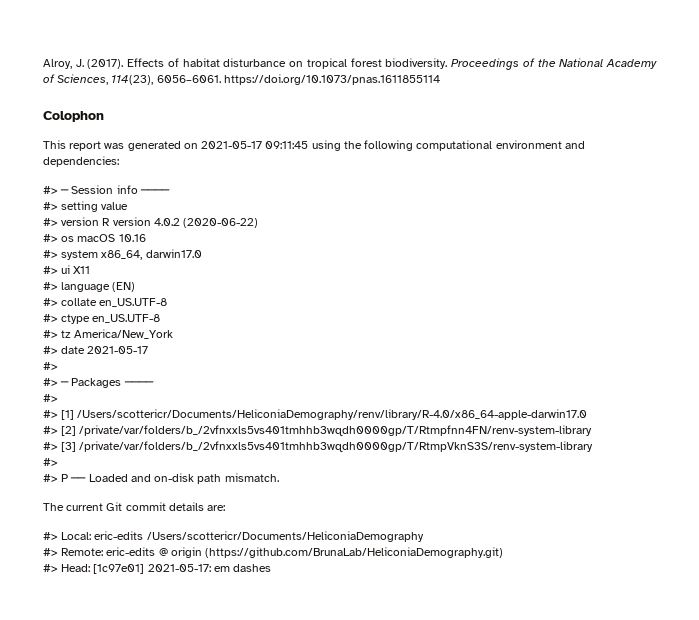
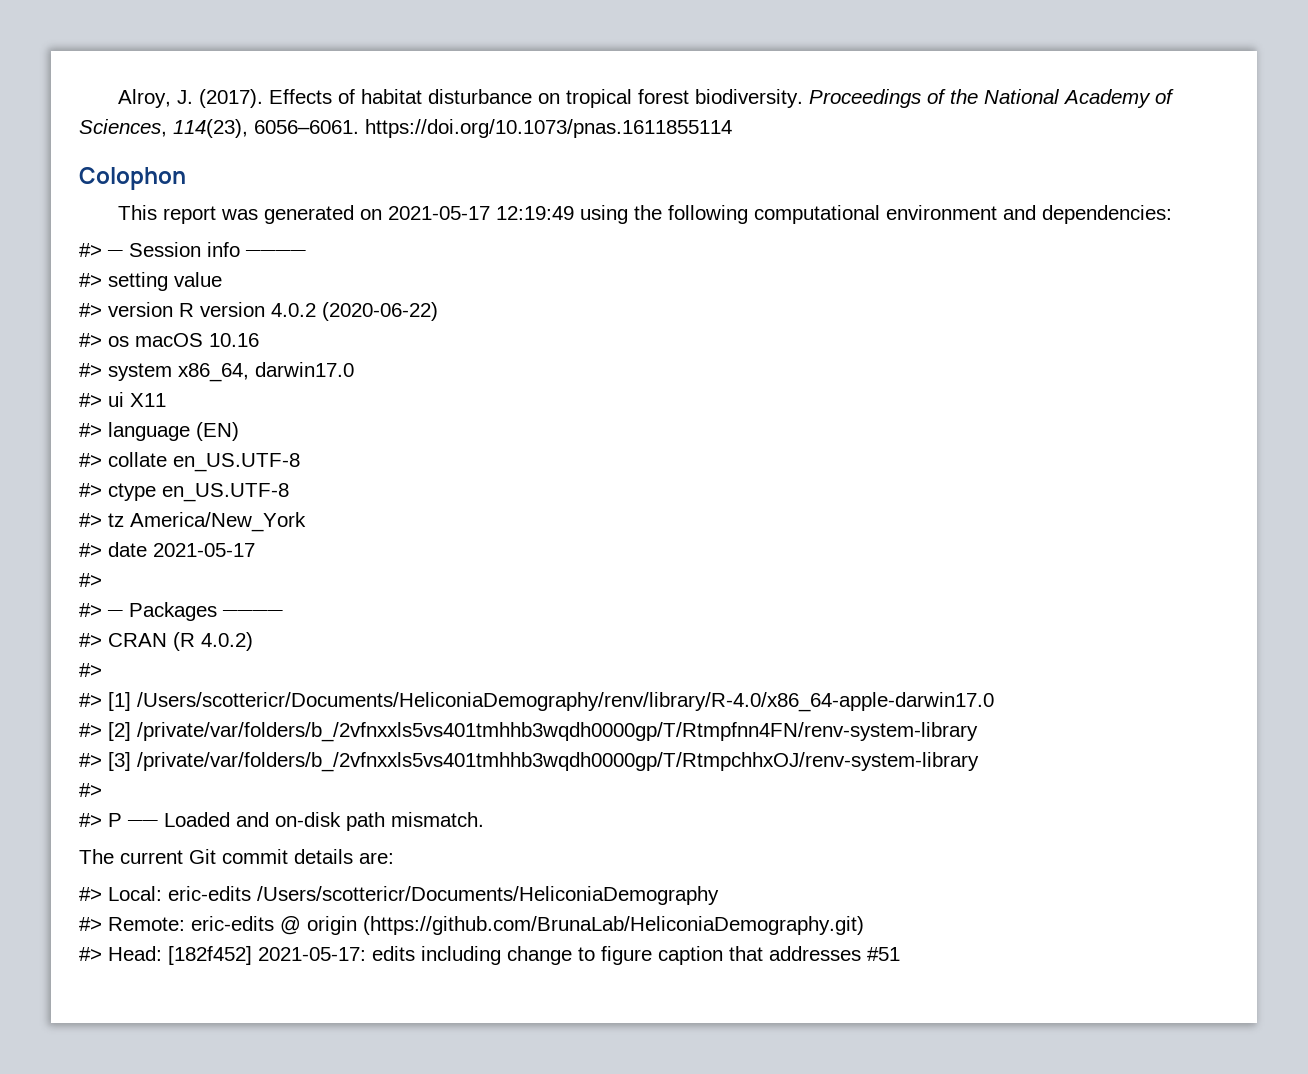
[265,141,309,149] 09:11:45 -> [495,206,574,220] 12:19:49
(154, 383) none -> [79,632,253,651] // #> CRAN (R 4.0.2)
[79,441,594,452] /private/var/folders/b_/2vfnxxls5vs401tmhhb3wqdh0000gp/T/RtmpVknS3S/renv-system-library -> [137,752,979,772] /private/var/folders/b_/2vfnxxls5vs401tmhhb3wqdh0000gp/T/RtmpchhxOJ/renv-system-library
[93,564,272,574] [1c97e01] 2021-05-17: em dashes -> [168,946,900,965] [182f452] 2021-05-17: edits including change to figure caption that addresses #51

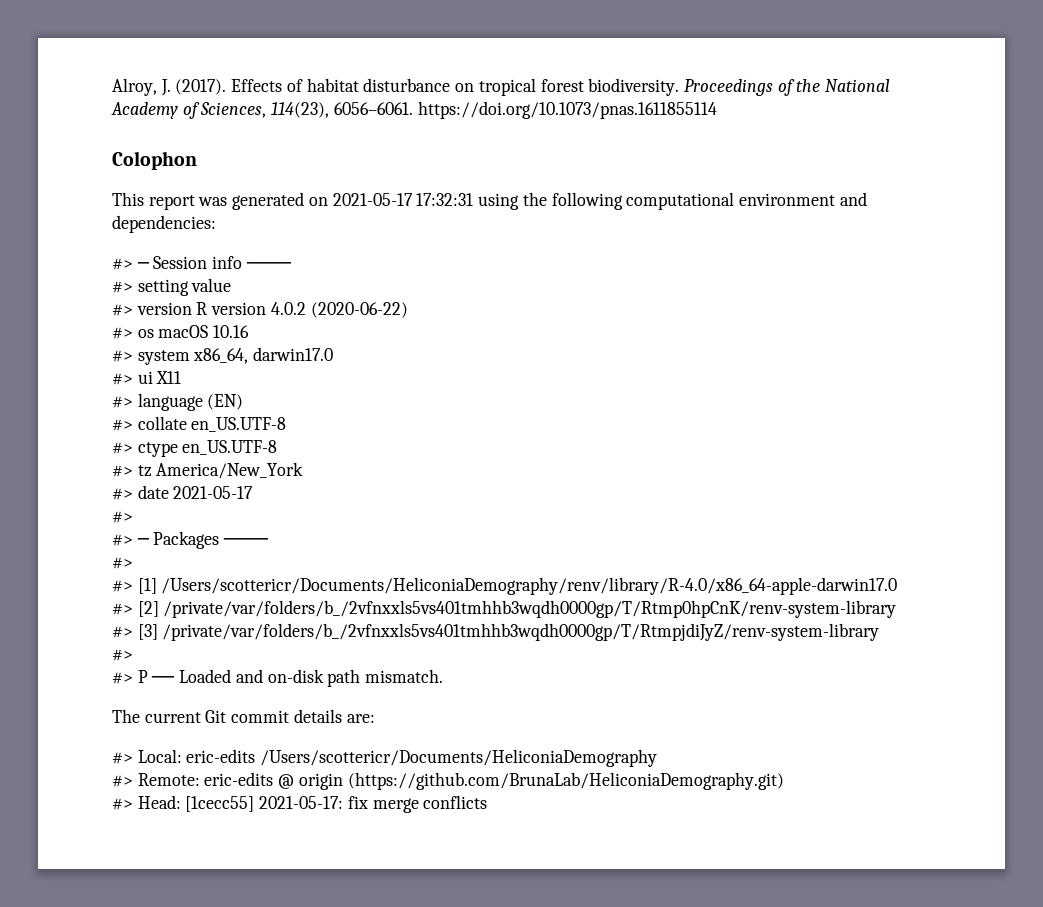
[495,206,574,220] 12:19:49 -> [416,193,474,206] 17:32:31
[79,632,253,651] // #> CRAN (R 4.0.2) -> (270, 541) none
[137,722,978,742] /private/var/folders/b_/2vfnxxls5vs401tmhhb3wqdh0000gp/T/Rtmpfnn4FN/renv-system-library -> [163,600,897,618] /private/var/folders/b_/2vfnxxls5vs401tmhhb3wqdh0000gp/T/Rtmp0hpCnK/renv-system-library
[137,752,979,772] /private/var/folders/b_/2vfnxxls5vs401tmhhb3wqdh0000gp/T/RtmpchhxOJ/renv-system-library -> [162,623,880,641] /private/var/folders/b_/2vfnxxls5vs401tmhhb3wqdh0000gp/T/RtmpjdiJyZ/renv-system-library
[168,946,900,965] [182f452] 2021-05-17: edits including change to figure caption that addresses #51 -> [185,795,488,813] [1cecc55] 2021-05-17: fix merge conflicts

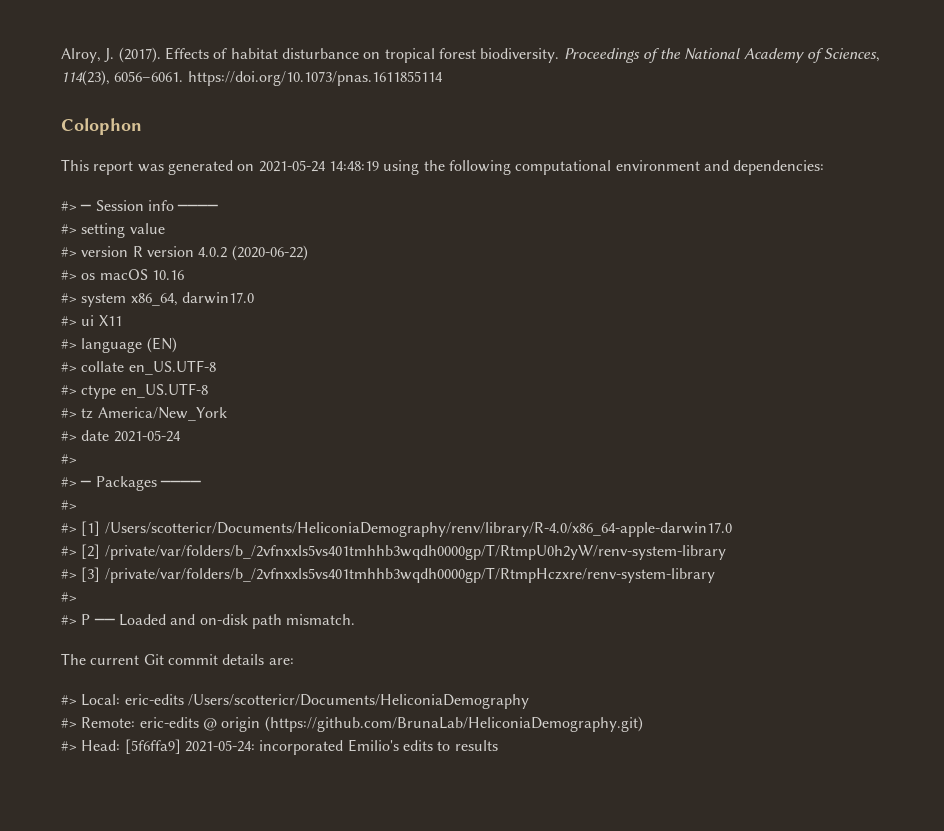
[332,193,474,206] 2021-05-17 17:32:31 -> [258,160,379,172] 2021-05-24 14:48:19
[173,486,254,499] 2021-05-17 -> [113,430,181,442] 2021-05-24
[163,600,897,618] /private/var/folders/b_/2vfnxxls5vs401tmhhb3wqdh0000gp/T/Rtmp0hpCnK/renv-system-library -> [104,544,726,560] /private/var/folders/b_/2vfnxxls5vs401tmhhb3wqdh0000gp/T/RtmpU0h2yW/renv-system-library
[162,623,880,641] /private/var/folders/b_/2vfnxxls5vs401tmhhb3wqdh0000gp/T/RtmpjdiJyZ/renv-system-library -> [104,567,715,583] /private/var/folders/b_/2vfnxxls5vs401tmhhb3wqdh0000gp/T/RtmpHczxre/renv-system-library
[185,795,488,813] [1cecc55] 2021-05-17: fix merge conflicts -> [124,739,498,755] [5f6ffa9] 2021-05-24: incorporated Emilio's edits to results

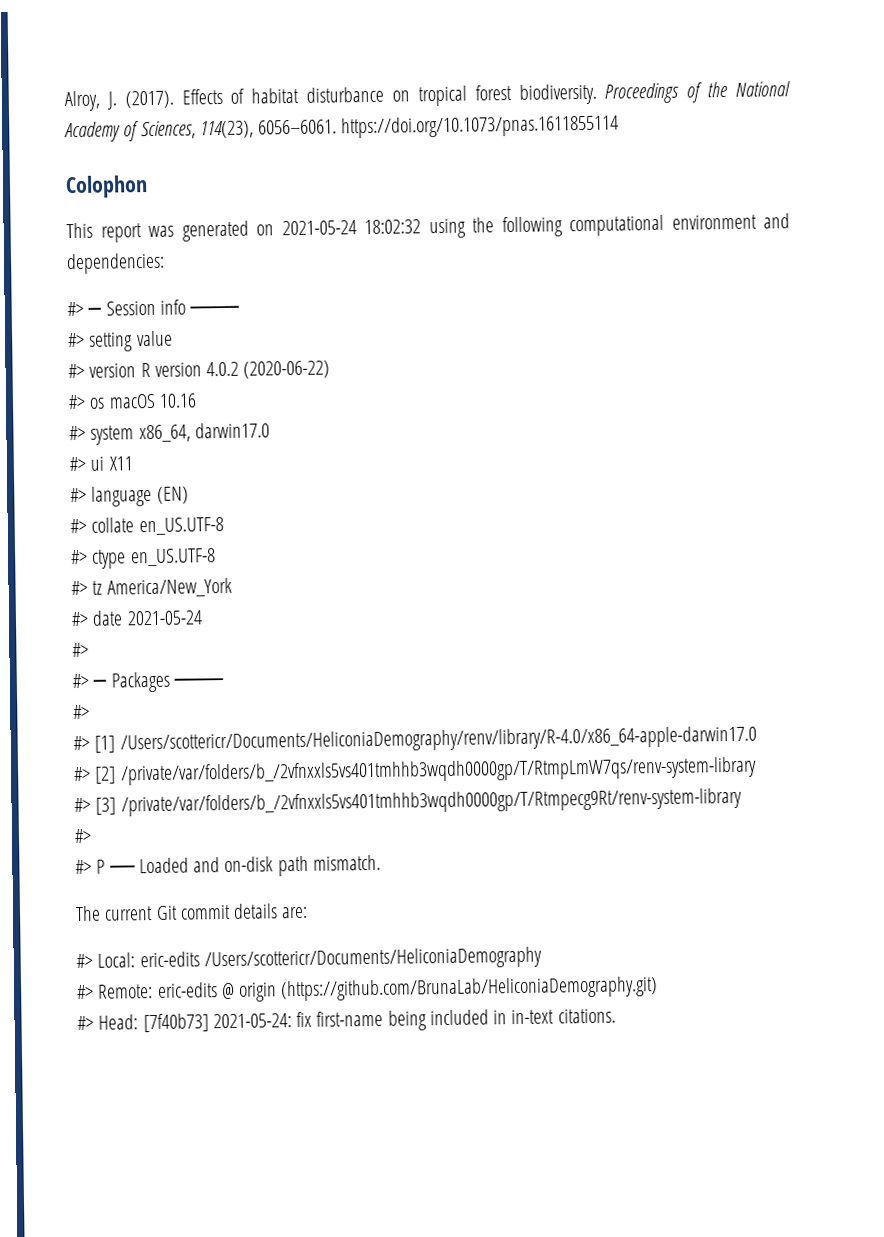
[328,161,379,171] 14:48:19 -> [364,219,421,235] 18:02:32
[104,544,726,560] /private/var/folders/b_/2vfnxxls5vs401tmhhb3wqdh0000gp/T/RtmpU0h2yW/renv-system-library -> [119,756,757,786] /private/var/folders/b_/2vfnxxls5vs401tmhhb3wqdh0000gp/T/RtmpLmW7qs/renv-system-library
[104,567,715,583] /private/var/folders/b_/2vfnxxls5vs401tmhhb3wqdh0000gp/T/RtmpHczxre/renv-system-library -> [120,787,742,817] /private/var/folders/b_/2vfnxxls5vs401tmhhb3wqdh0000gp/T/Rtmpecg9Rt/renv-system-library
[124,739,498,755] [5f6ffa9] 2021-05-24: incorporated Emilio's edits to results -> [142,1008,616,1033] [7f40b73] 2021-05-24: fix first-name being included in in-text citations.

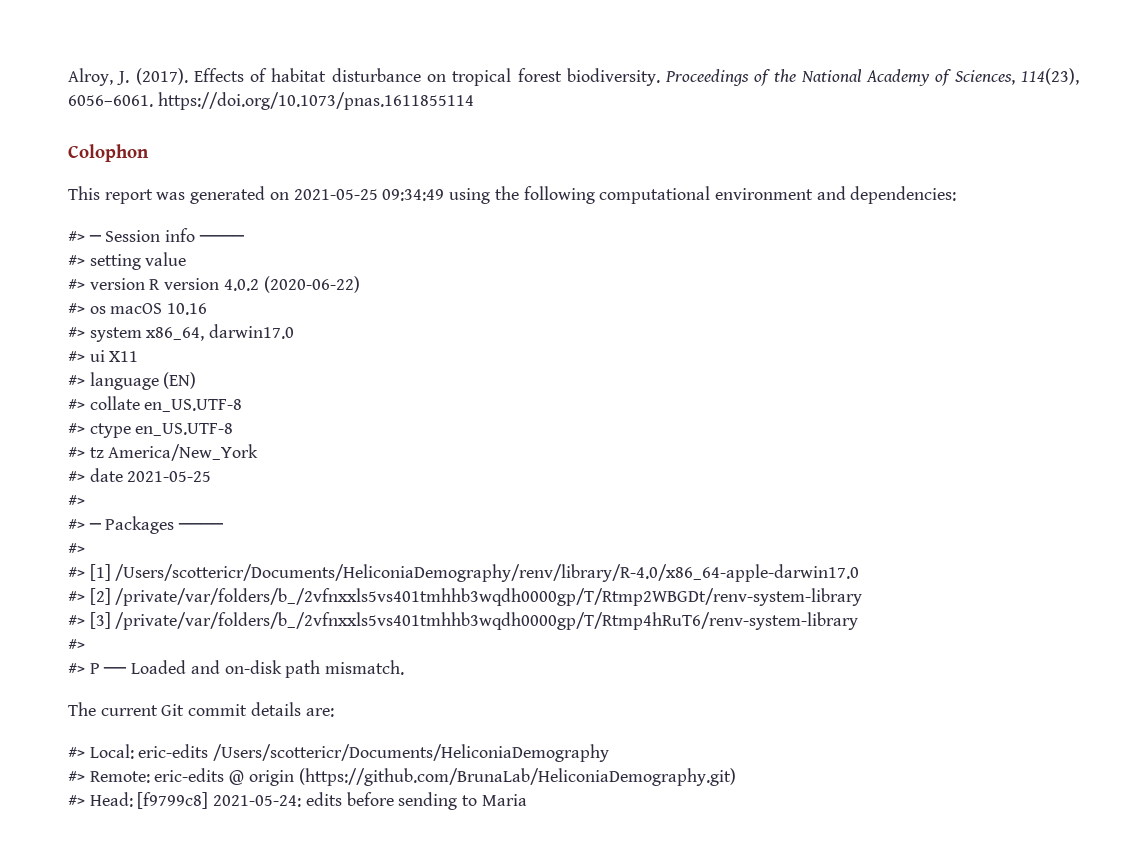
[281,219,421,236] 2021-05-24 18:02:32 -> [293,189,445,201] 2021-05-25 09:34:49
[126,610,203,626] 2021-05-24 -> [127,471,212,482] 2021-05-25
[119,756,757,786] /private/var/folders/b_/2vfnxxls5vs401tmhhb3wqdh0000gp/T/RtmpLmW7qs/renv-system-library -> [115,588,863,606] /private/var/folders/b_/2vfnxxls5vs401tmhhb3wqdh0000gp/T/Rtmp2WBGDt/renv-system-library
[120,787,742,817] /private/var/folders/b_/2vfnxxls5vs401tmhhb3wqdh0000gp/T/Rtmpecg9Rt/renv-system-library -> [115,612,859,630] /private/var/folders/b_/2vfnxxls5vs401tmhhb3wqdh0000gp/T/Rtmp4hRuT6/renv-system-library
[142,1008,616,1033] [7f40b73] 2021-05-24: fix first-name being included in in-text citations. -> [137,792,527,810] [f9799c8] 2021-05-24: edits before sending to Maria

